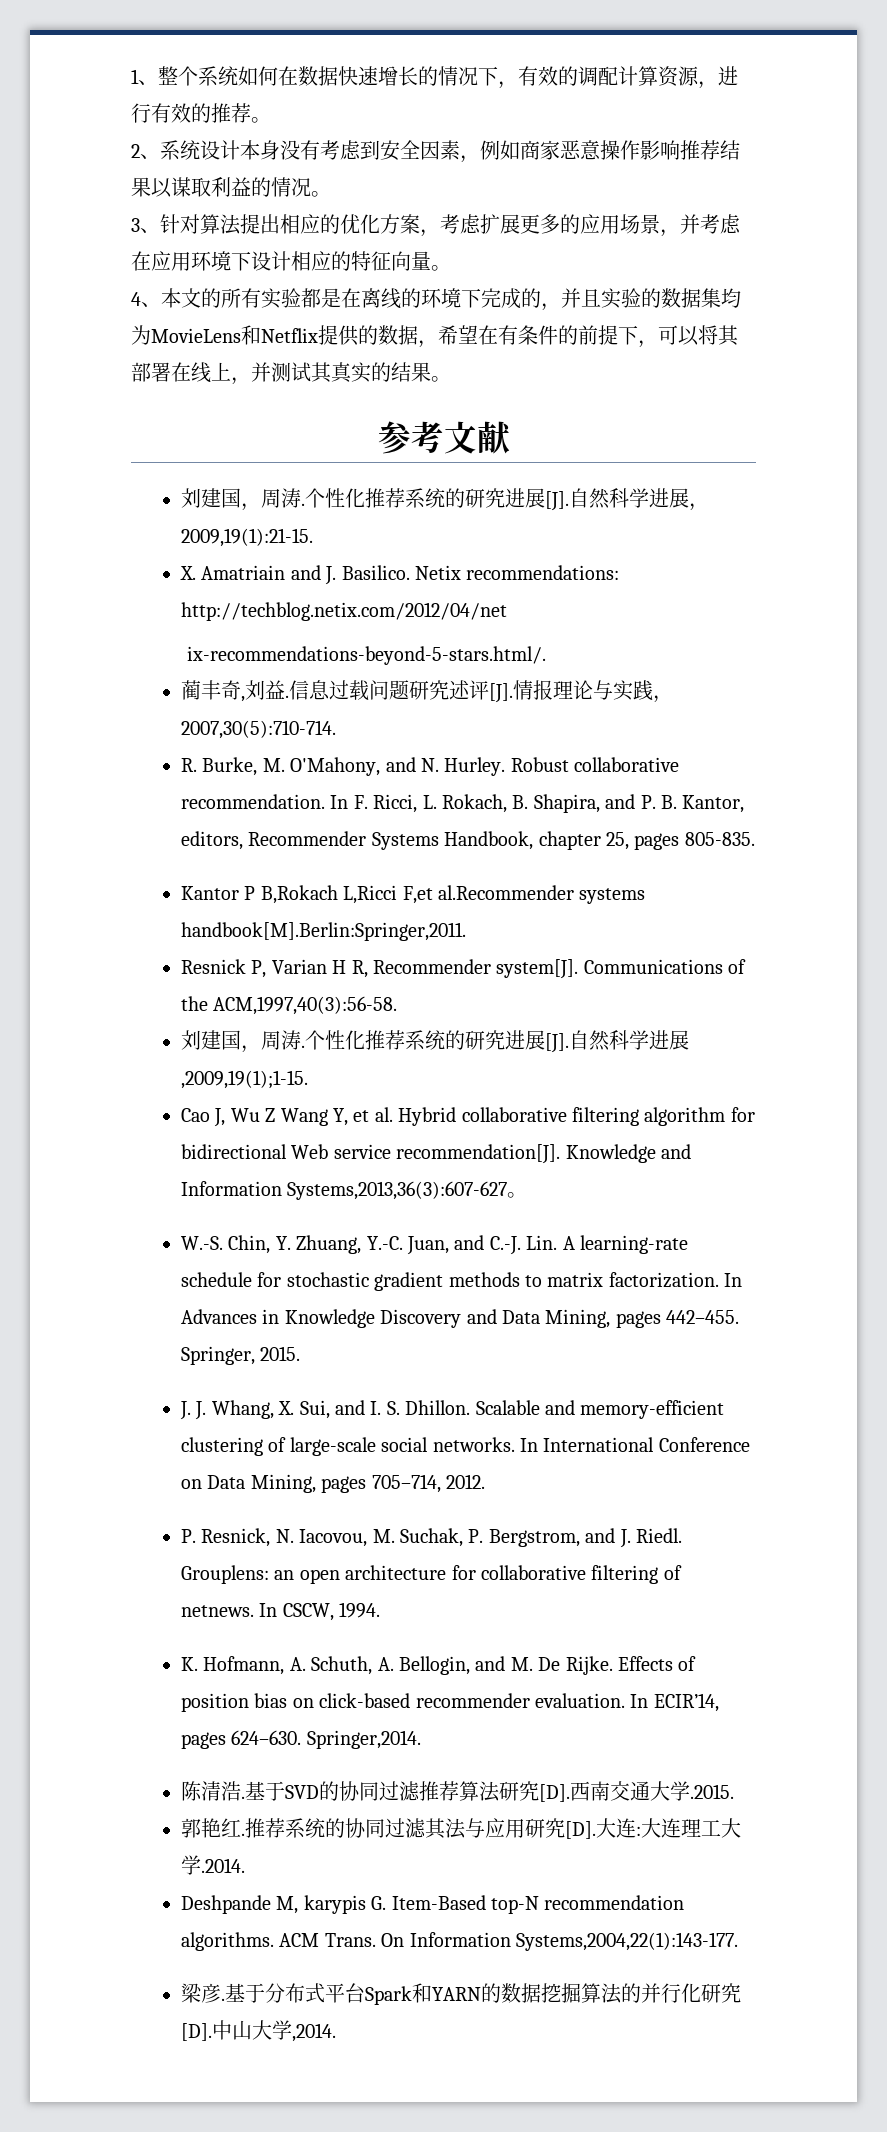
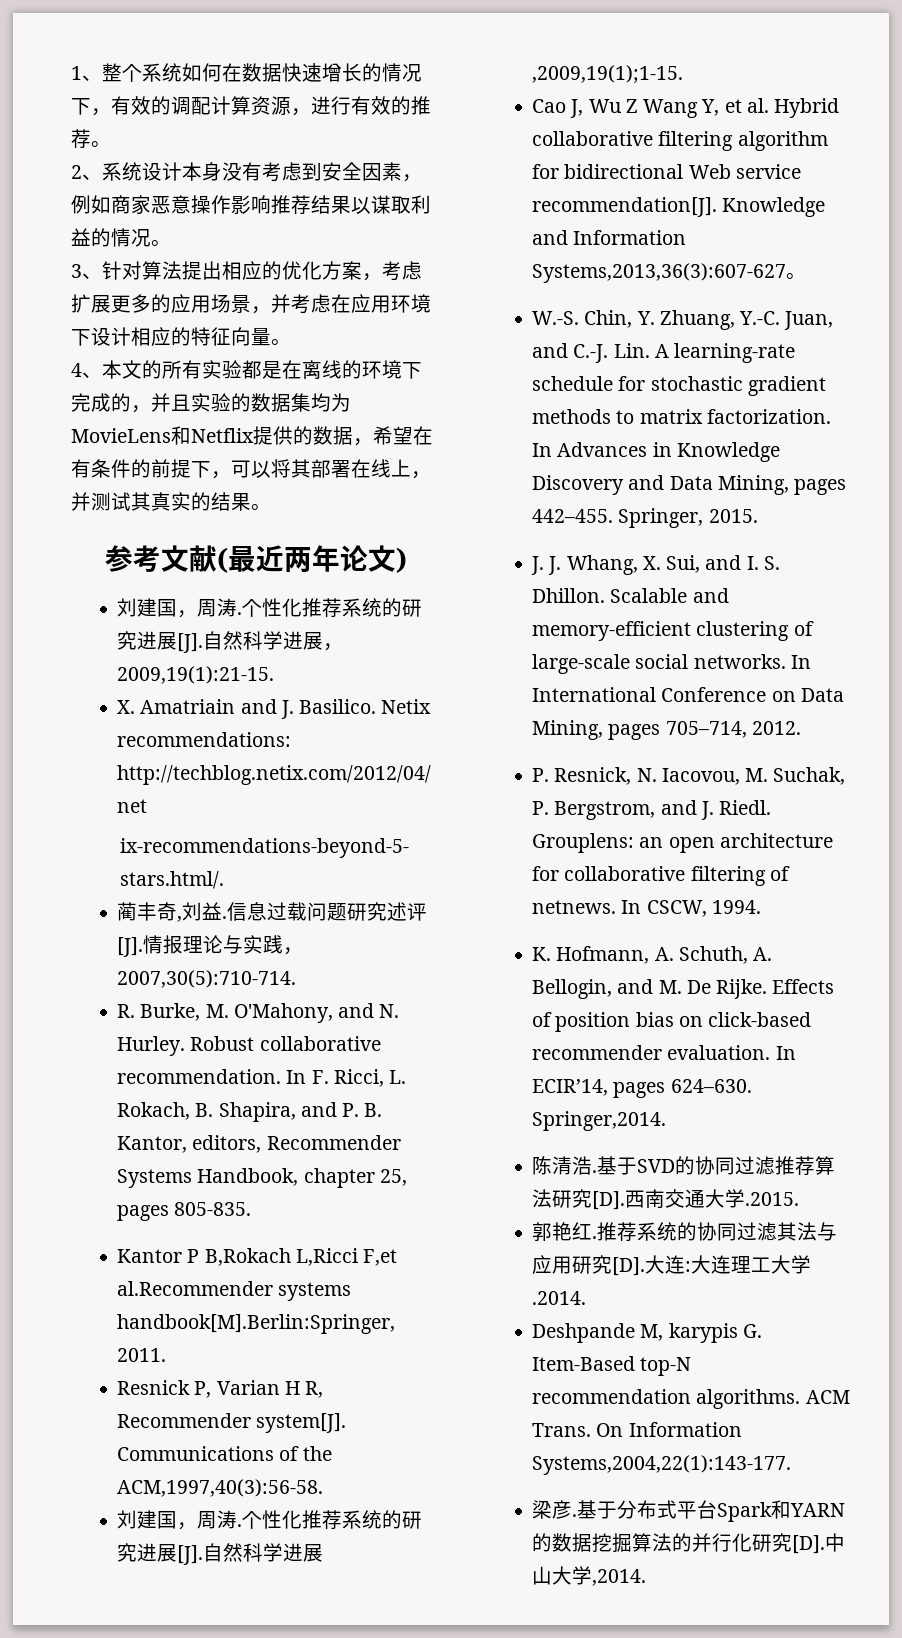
(512, 437) none -> [216,545,407,573] (最近两年论文)

